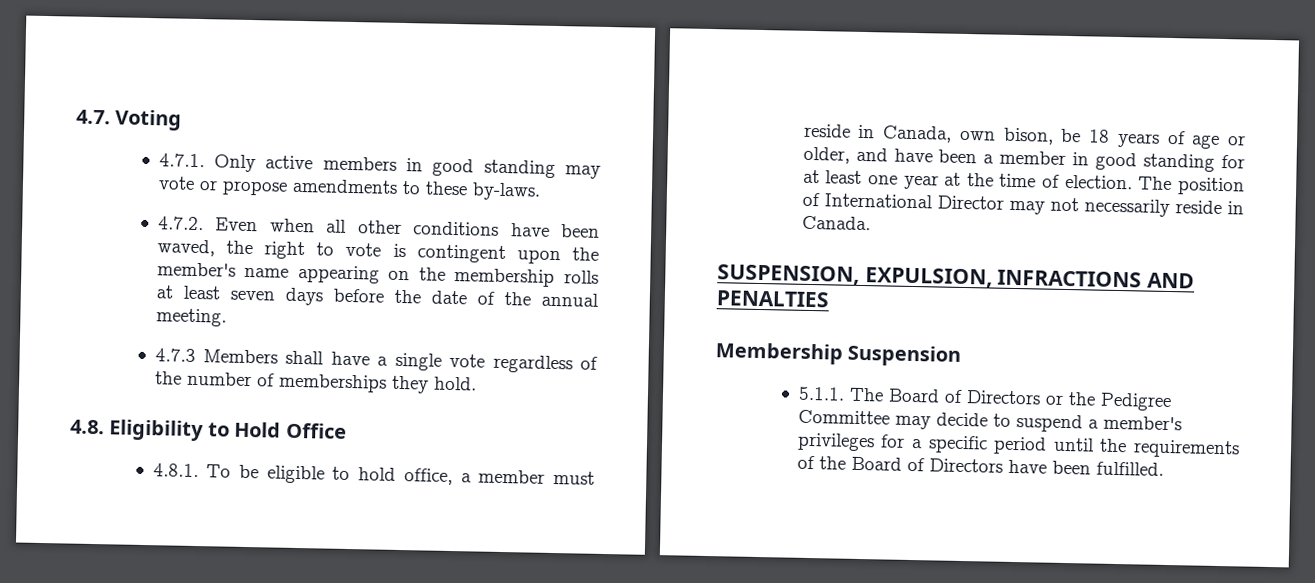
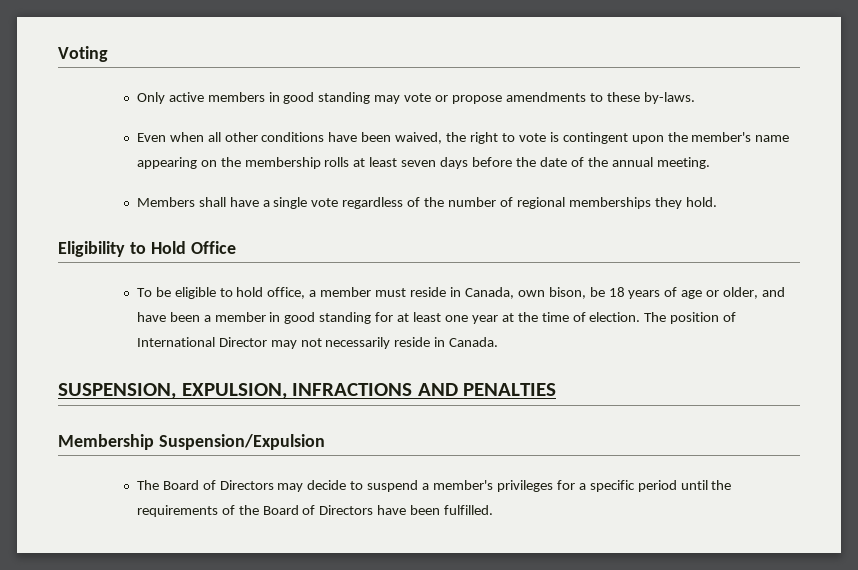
[76,109,111,125] 4.7. -> (58, 54) none
[158,153,205,168] 4.7.1. -> (108, 54) none
[157,216,204,231] 4.7.2. -> (695, 98) none
[156,239,215,257] waved, -> [395,132,443,144] waived,
[154,348,196,362] 4.7.3 -> (710, 163) none
(275, 380) none -> [516,197,565,209] regional
[70,419,105,435] 4.8. -> (717, 202) none
[152,463,199,478] 4.8.1. -> (236, 247) none
[847,344,962,367] [797,386,845,401] Suspension // 5.1.1. -> [158,434,325,450] Suspension/Expulsion //
[1044,392,1172,412] [797,409,890,425] or the Pedigree Committee -> (274, 485) none

